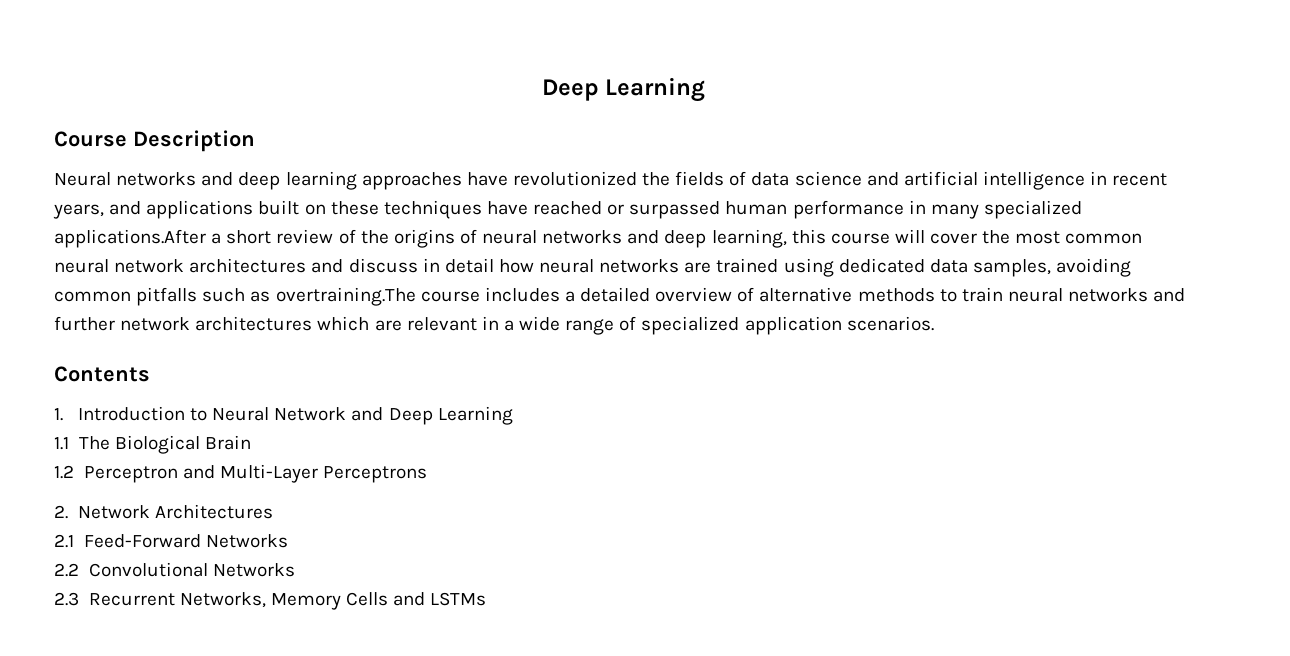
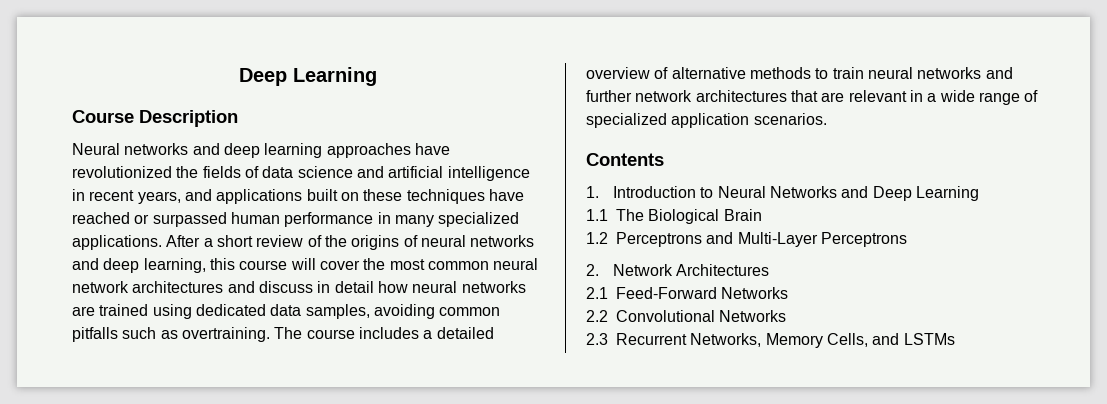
[54,229,206,248] applications.After -> [72,235,201,250] applications. After
[275,287,416,306] overtraining.The -> [181,327,303,342] overtraining. The
[317,316,370,331] which -> [790,90,818,102] that
[274,407,347,421] Network -> [770,186,838,198] Networks
[83,466,178,483] Perceptron -> [616,232,702,247] Perceptrons
[345,592,388,606] Cells -> [826,333,868,347] Cells,

